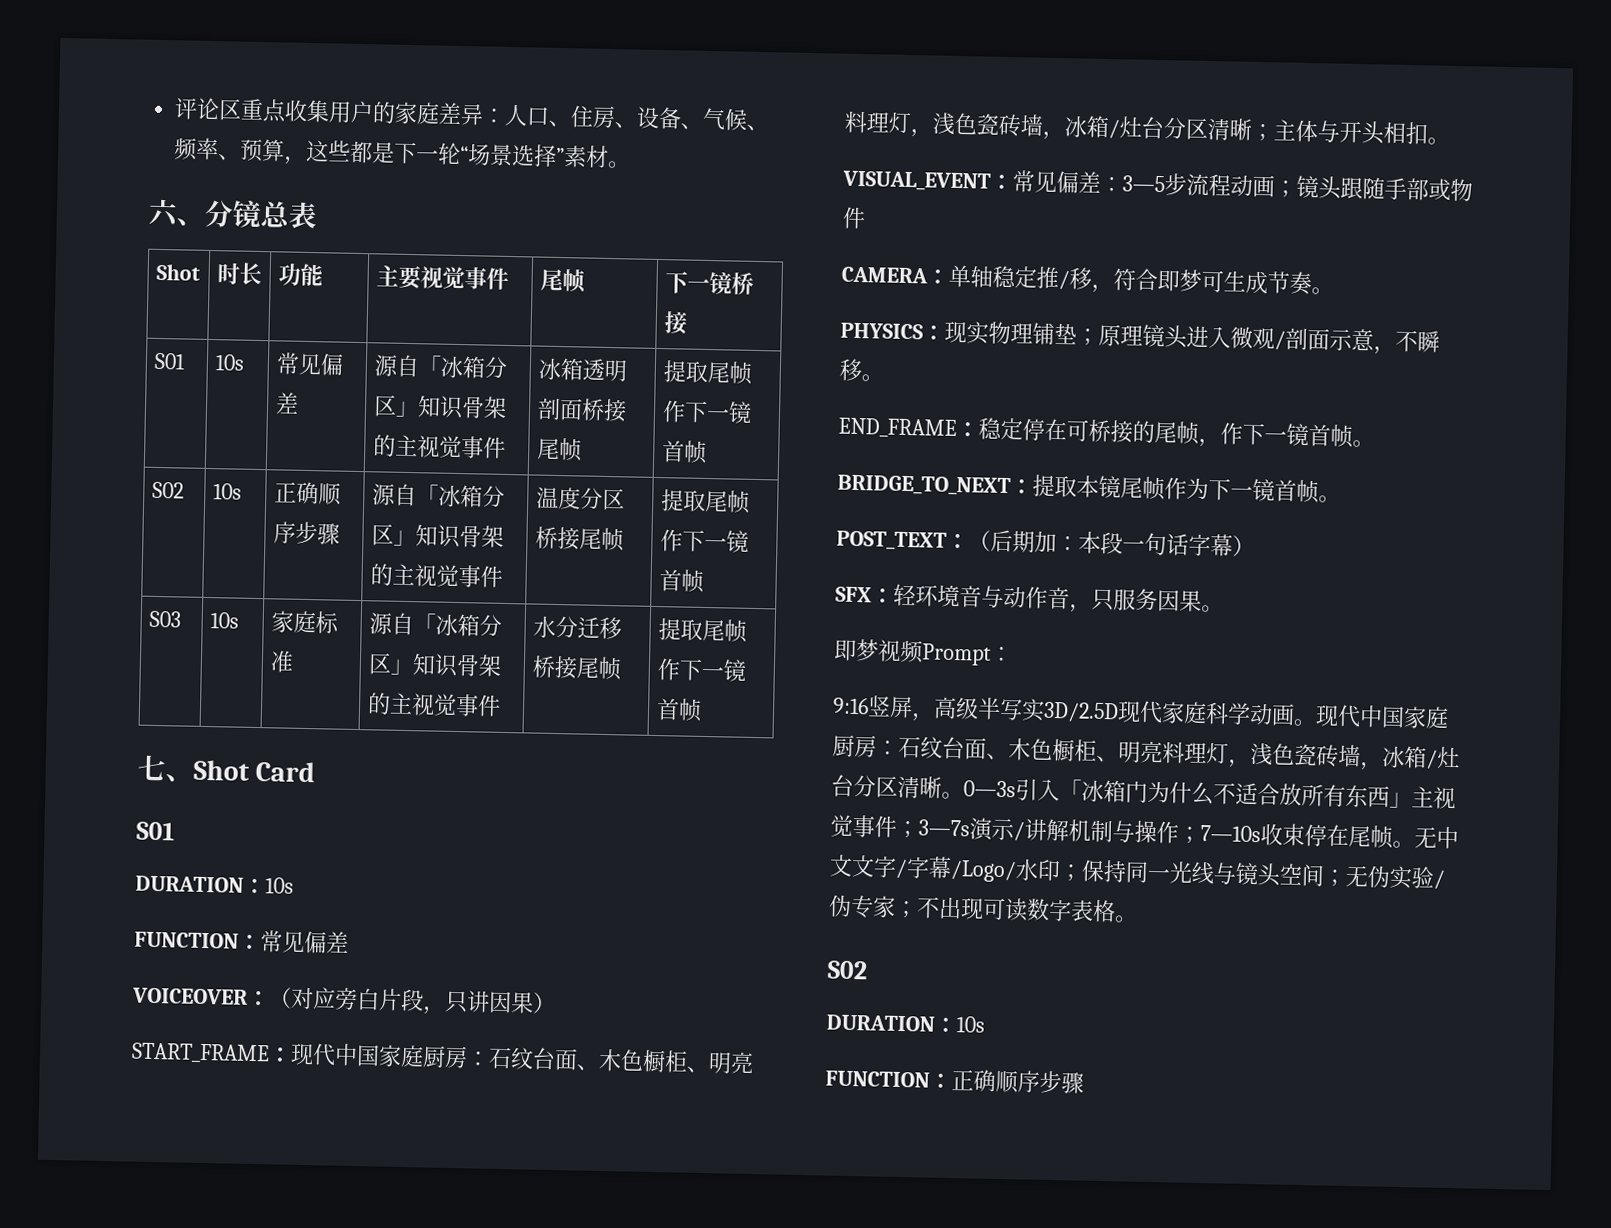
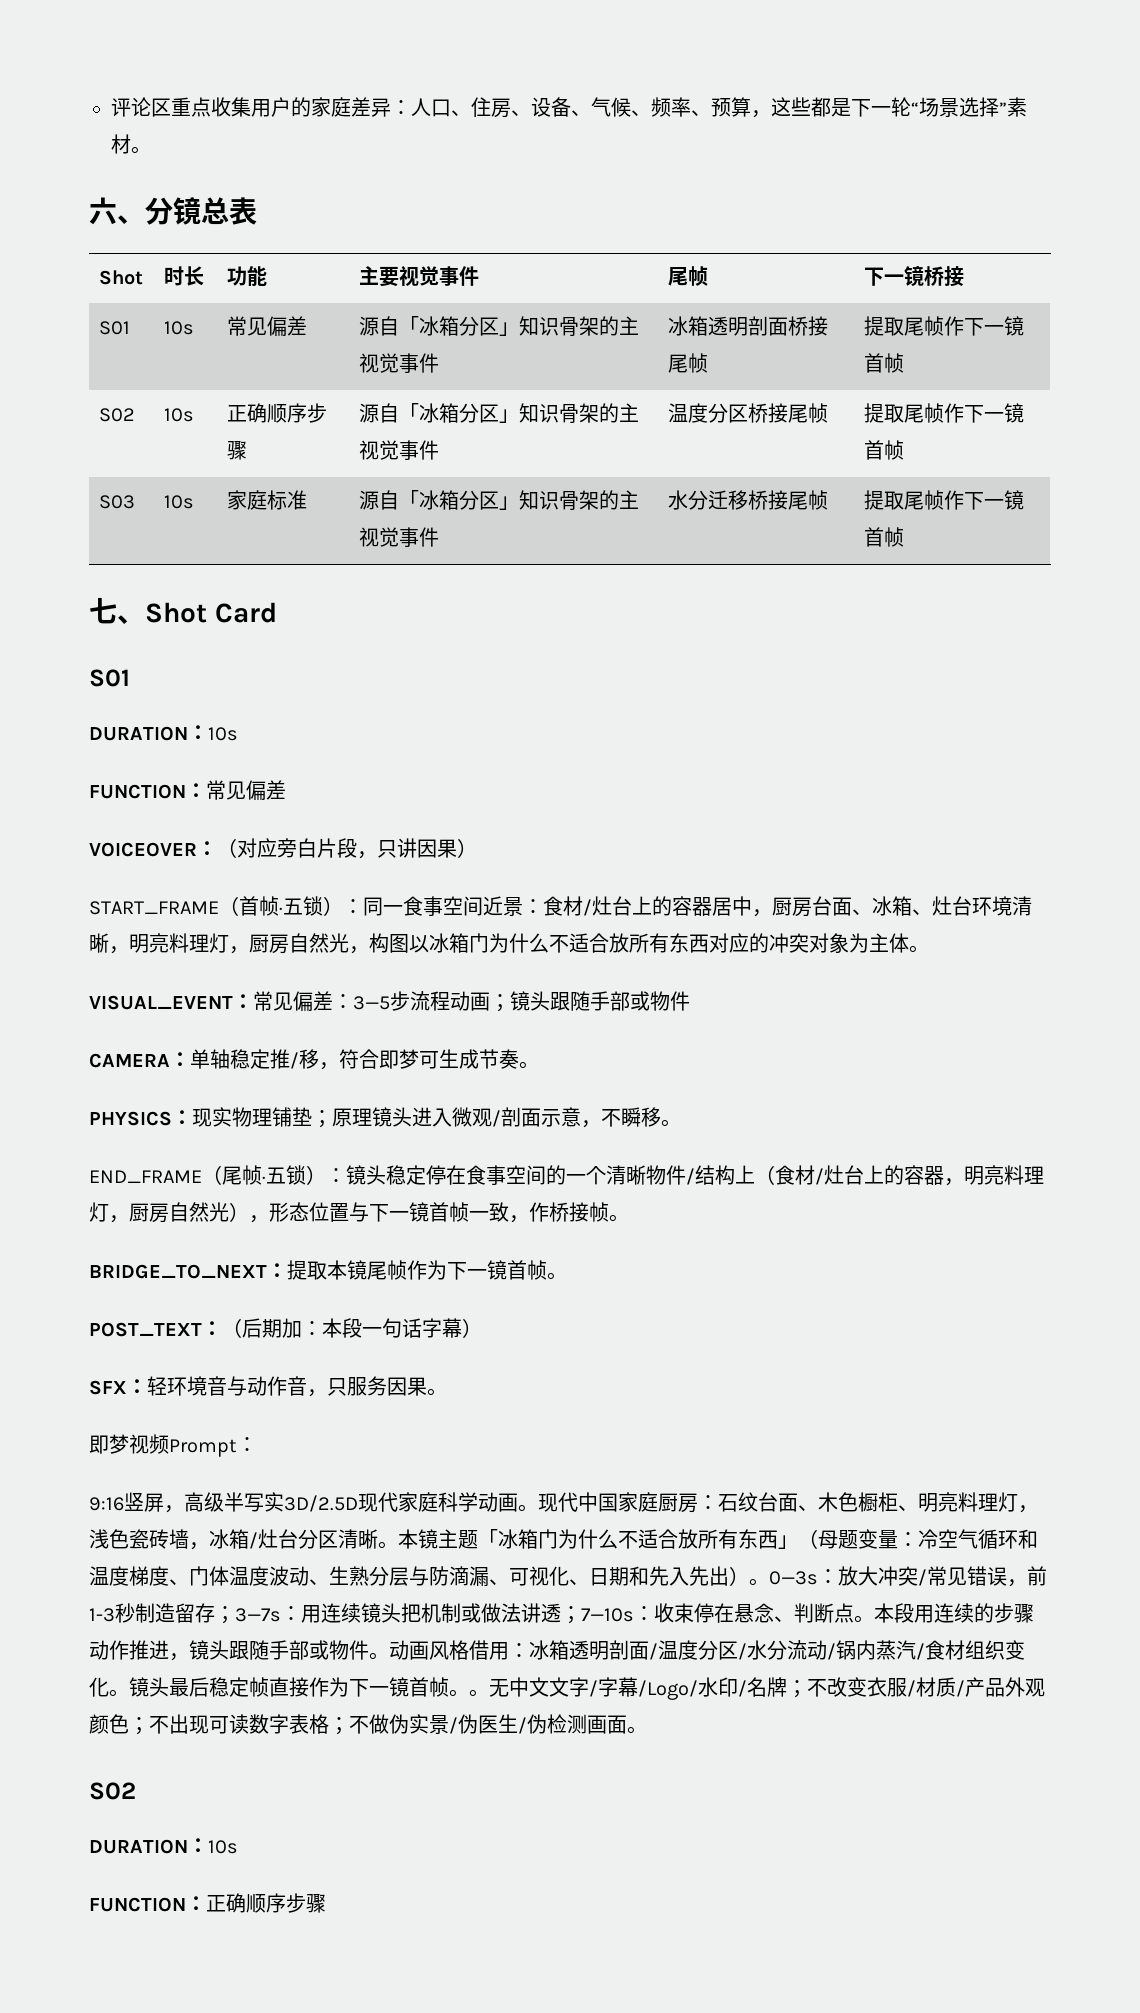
[268,1043,754,1075] [844,110,1428,145] ：现代中国家庭厨房：石纹台面、木色橱柜、明亮料理灯，浅色瓷砖墙，冰箱/灶台分区清晰；主体与开头相扣 -> [219,896,1032,917] [89,933,909,954] （首帧·五锁）：同一食事空间近景：食材/灶台上的容器居中，厨房台面、冰箱、灶台环境清晰，明亮料理灯，厨房自然光，构图以冰箱门为什么不适合放所有东西对应的冲突对象为主体
[956,417,1331,448] ：稳定停在可桥接的尾帧，作下一镜首 -> [202,1165,1044,1186] [89,1202,589,1223] （尾帧·五锁）：镜头稳定停在食事空间的一个清晰物件/结构上（食材/灶台上的容器，明亮料理灯，厨房自然光），形态位置与下一镜首帧一致，作桥接
[963,778,1060,802] 0—3s引入 -> [398,1529,478,1549] 本镜主题
[1411,786,1456,810] [830,814,1394,849] 主视觉事件；3—7s演示/讲解机制与操作；7—10s收束停在尾帧 -> [798,1529,1038,1549] [89,1566,1047,1587] [89,1603,1034,1624] [89,1640,1025,1661] [89,1677,469,1697] （母题变量：冷空气循环和温度梯度、门体温度波动、生熟分层与防滴漏、可视化、日期和先入先出）。0—3s：放大冲突/常见错误，前1-3秒制造留存；3—7s：用连续镜头把机制或做法讲透；7—10s：收束停在悬念、判断点。本段用连续的步骤动作推进，镜头跟随手部或物件。动画风格借用：冰箱透明剖面/温度分区/水分流动/锅内蒸汽/食材组织变化。镜头最后稳定帧直接作为下一镜首帧。
[1059,859,1445,890] [828,894,896,919] ；保持同一光线与镜头空间；无伪实验/伪专家 -> [738,1677,1045,1698] [89,1714,129,1734] /名牌；不改变衣服/材质/产品外观颜色
(1116, 911) none -> [329,1714,627,1735] ；不做伪实景/伪医生/伪检测画面

